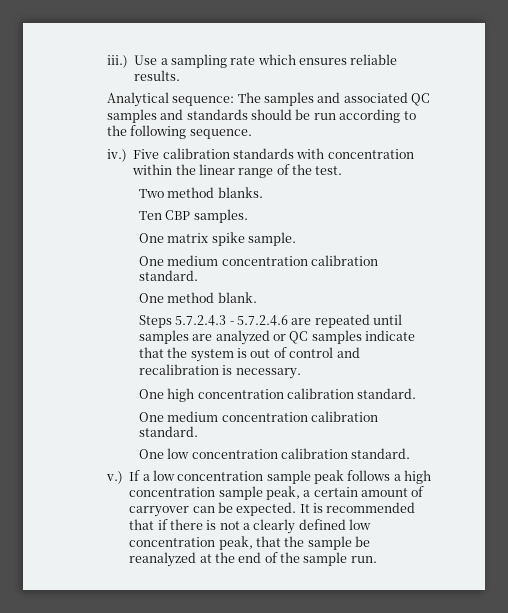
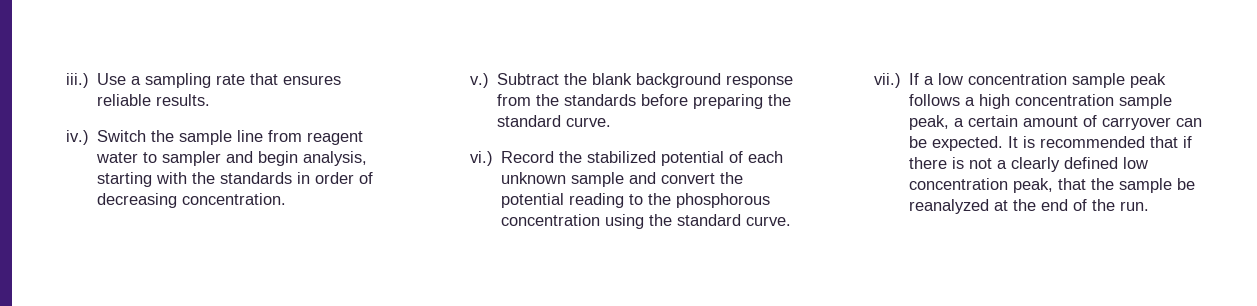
[257,54,296,65] which -> [249,73,278,85] that
[106,92,431,107] [106,109,416,123] [106,125,252,139] [106,148,414,162] [132,164,343,178] [138,187,263,198] [138,209,248,223] [138,232,297,246] [138,255,379,266] [138,270,198,281] [138,292,257,303] [138,314,403,328] [138,330,416,345] [138,347,360,362] [138,364,301,379] [138,388,417,402] [138,411,379,422] [138,426,198,437] [138,448,411,459] [105,471,123,484] Analytical sequence: The samples and associated QC samples and standards should be run according to the following sequence. // iv.) Five calibration standards with concentration within the linear range of the test. // Two method blanks. // Ten CBP samples. // One matrix spike sample. // One medium concentration calibration standard. // One method blank. // Steps 5.7.2.4.3 - 5.7.2.4.6 are repeated until samples are analyzed or QC samples indicate that the system is out of control and recalibration is necessary. // One high concentration calibration standard. // One medium concentration calibration standard. // One low concentration calibration standard. // v.) -> [65,130,363,145] [95,151,367,166] [96,172,373,187] [96,193,286,208] [469,73,793,88] [496,94,791,109] [496,115,611,127] [469,151,783,166] [500,172,743,187] [500,193,770,208] [500,214,791,229] [873,73,901,88] iv.) Switch the sample line from reagent water to sampler and begin analysis, starting with the standards in order of decreasing concentration. // v.) Subtract the blank background response from the standards before preparing the standard curve. // vi.) Record the stabilized potential of each unknown sample and convert the potential reading to the phosphorous concentration using the standard curve. // vii.)
[303,552,348,566] sample -> (1115, 205) none

